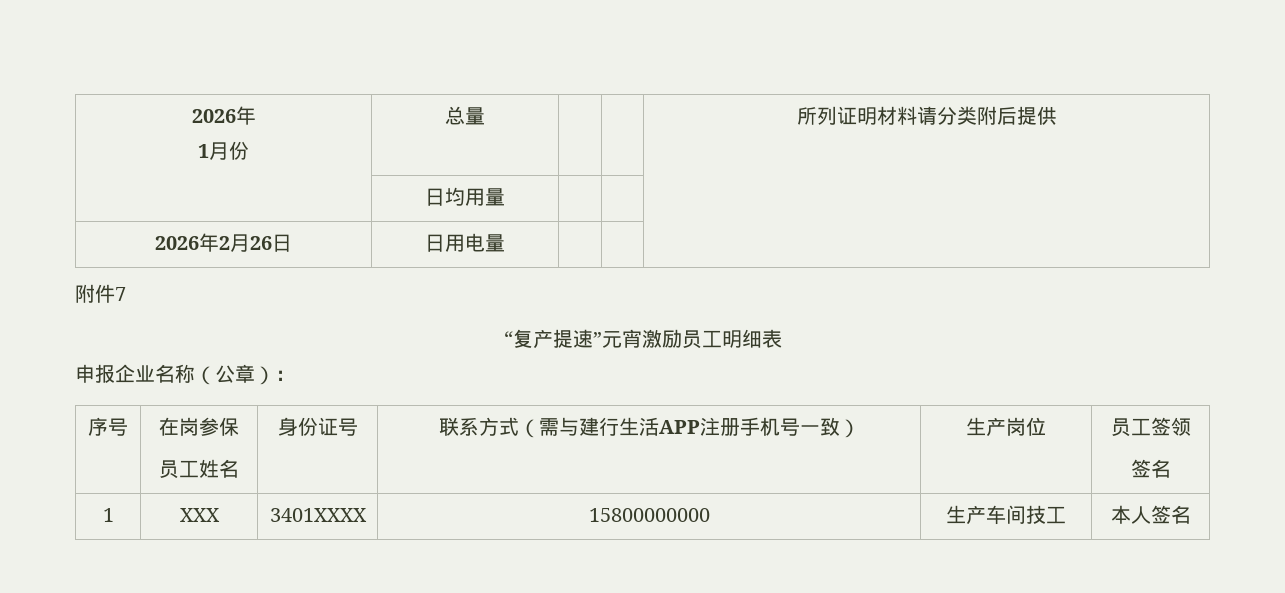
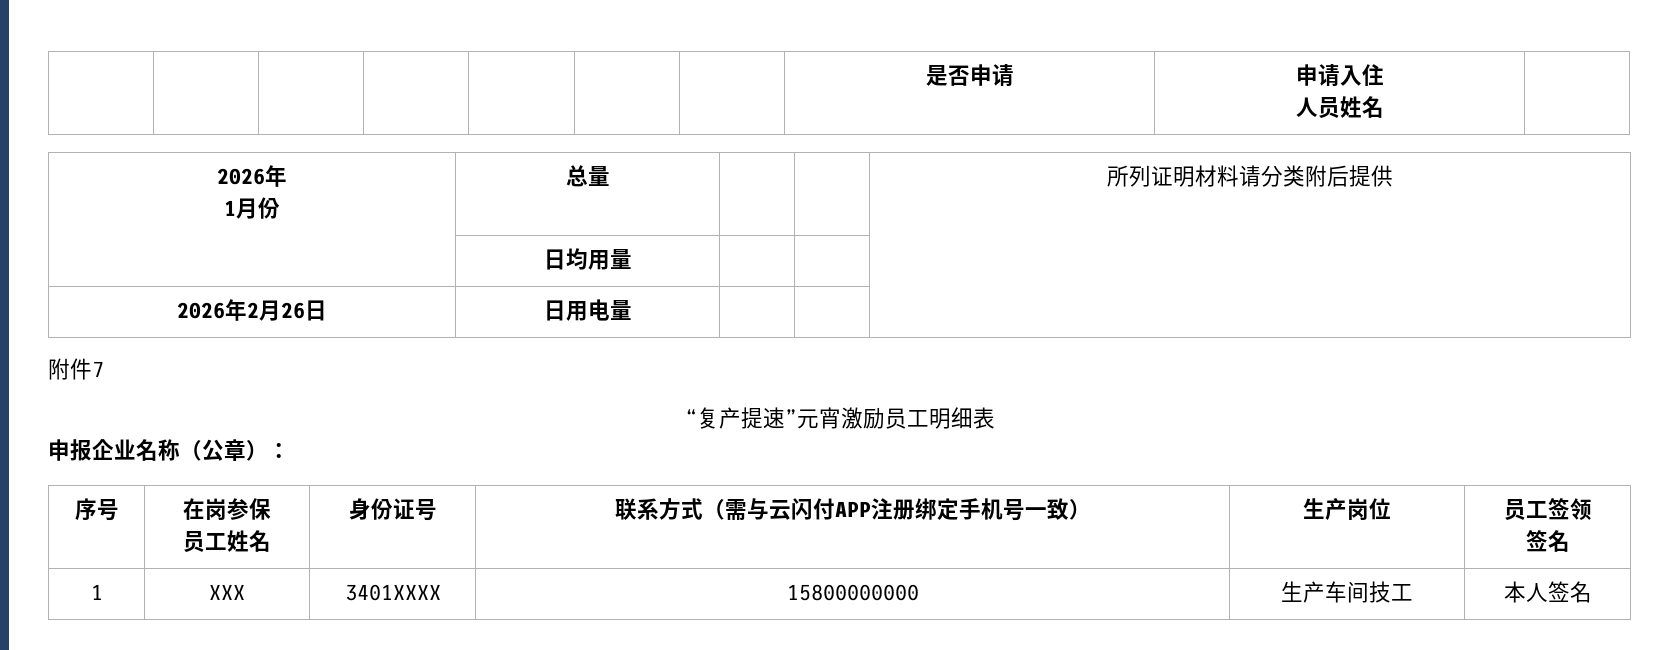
(191, 116) none -> [925,64,1014,87] [1295,64,1384,87] [1295,96,1384,119] | | | | | | | 是否申请 | 申请入住 // 人员姓名 | //
[578,417,659,436] 建行生活 -> [768,498,835,520] 云闪付
(740, 427) none -> [914,498,959,520] 绑定

